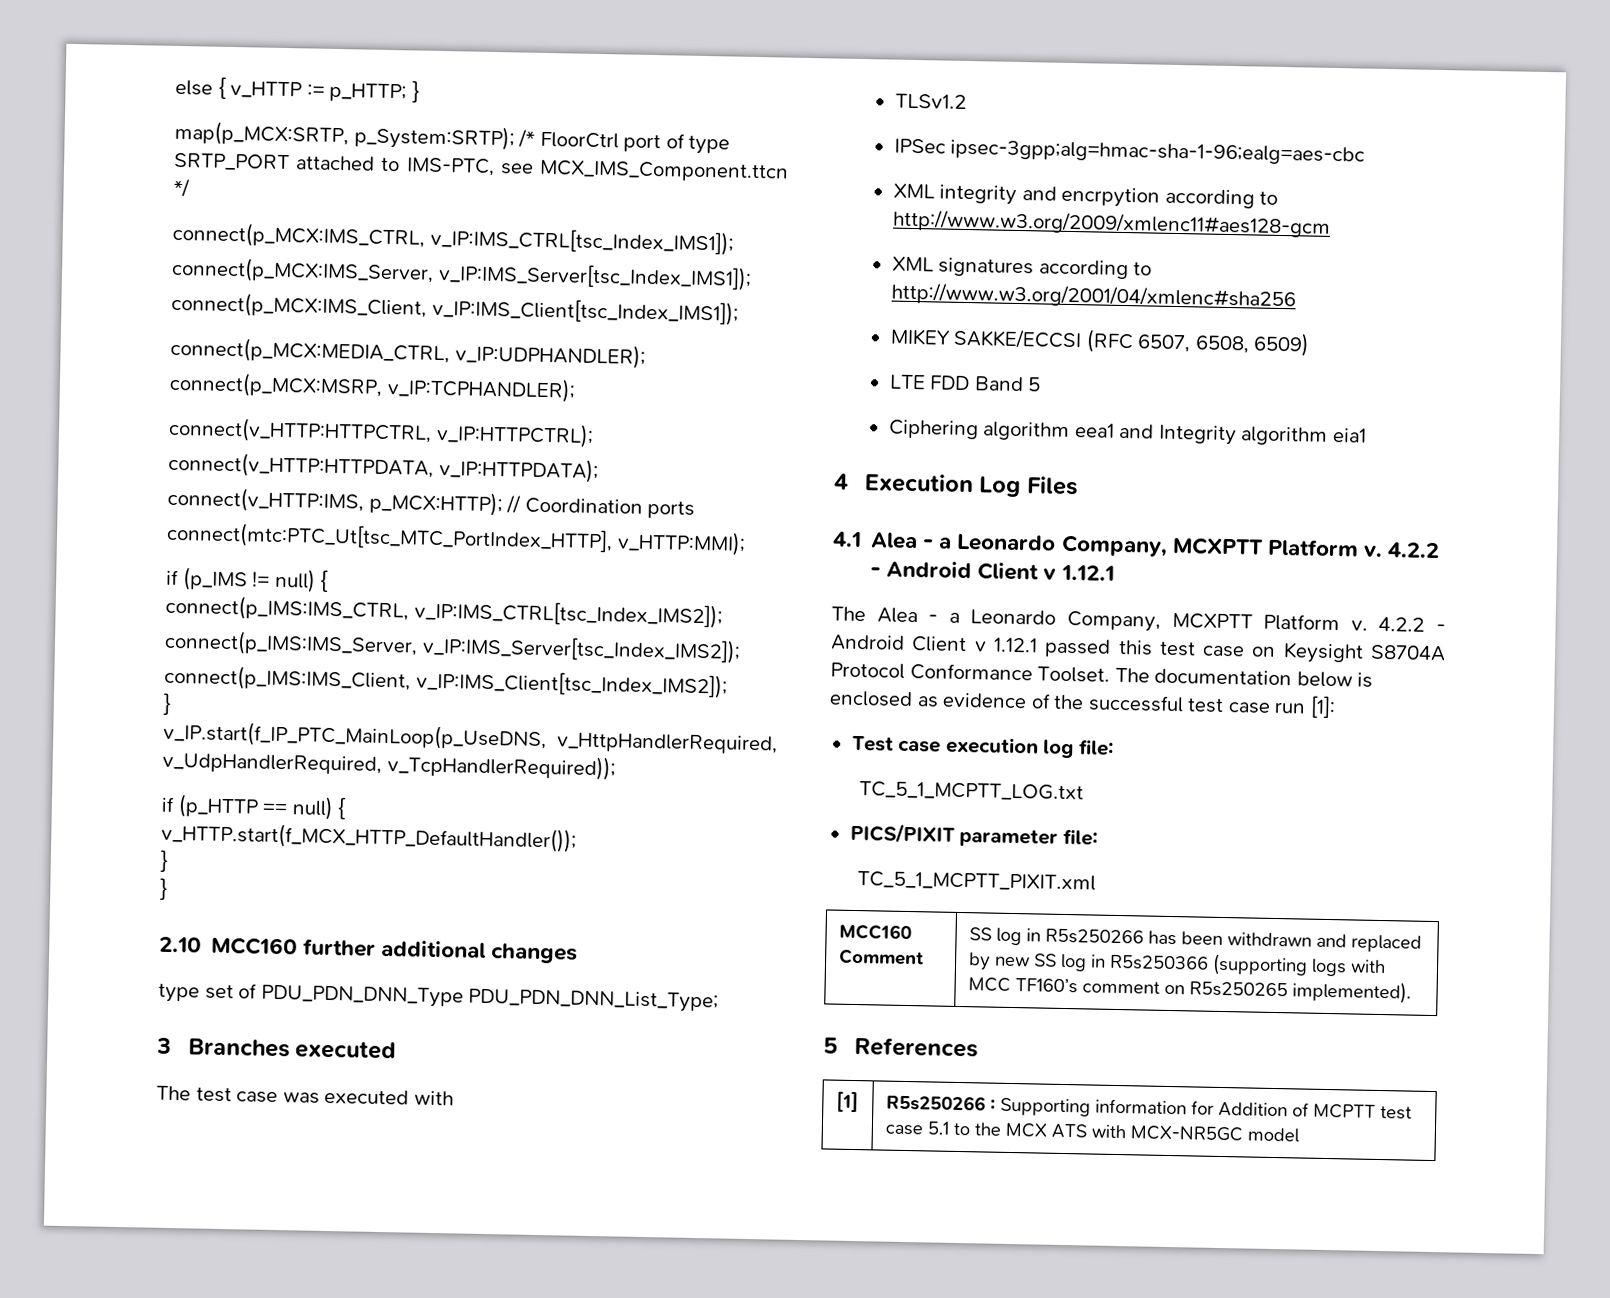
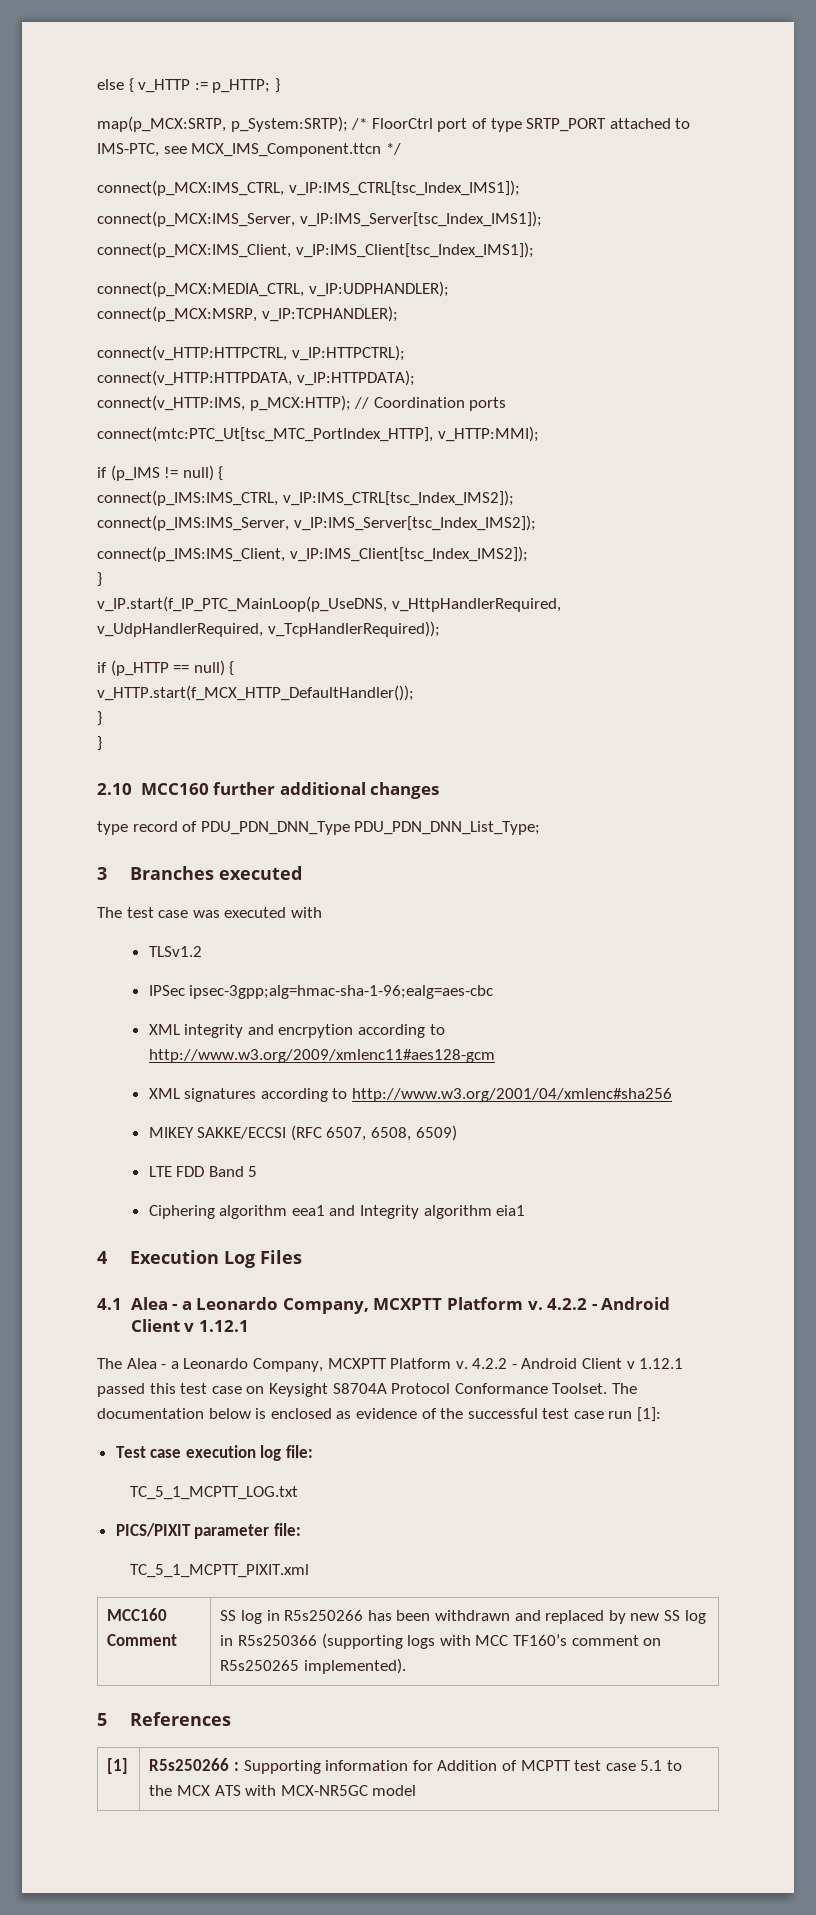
[204,984,234,1000] set -> [132,821,178,832] record

